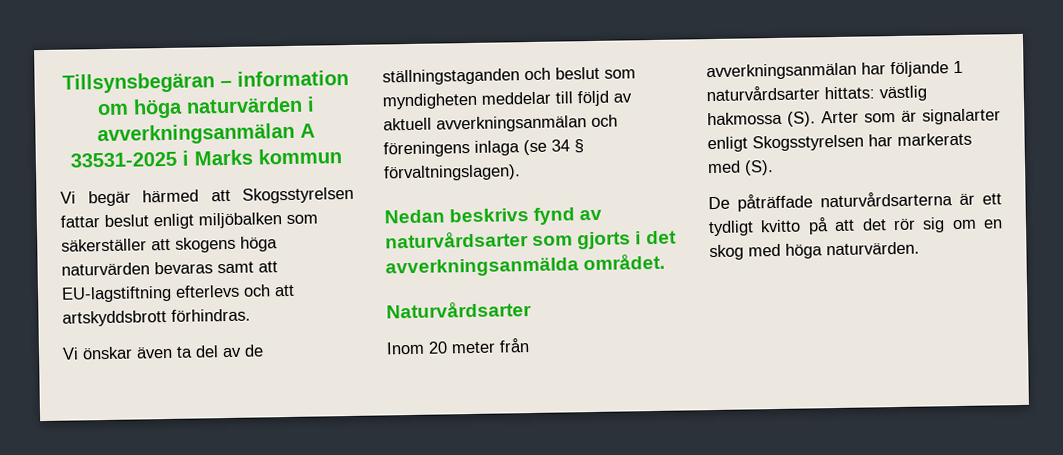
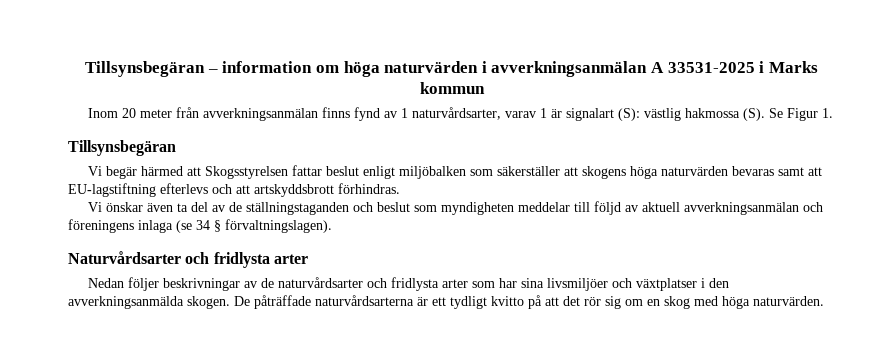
(342, 156) none -> [87,107,833,121] [68,140,176,156] // Inom 20 meter från avverkningsanmälan finns fynd av 1 naturvårdsarter, varav 1 är signalart (S): västlig hakmossa (S). Se Figur 1. // Tillsynsbegäran
[384,207,603,225] [385,230,677,250] [385,253,666,278] [386,301,532,319] [386,338,530,355] [706,60,963,81] [706,85,927,102] [707,108,1001,127] [707,132,972,153] [707,160,774,176] Nedan beskrivs fynd av naturvårdsarter som gjorts i det avverkningsanmälda området. // Naturvårdsarter // Inom 20 meter från avverkningsanmälan har följande 1 naturvårdsarter hittats: västlig hakmossa (S). Arter som är signalarter enligt Skogsstyrelsen har markerats med (S). // -> [68,251,308,268] [87,277,729,291] [68,296,230,309] Naturvårdsarter och fridlysta arter // Nedan följer beskrivningar av de naturvårdsarter och fridlysta arter som har sina livsmiljöer och växtplatser i den avverkningsanmälda skogen.

